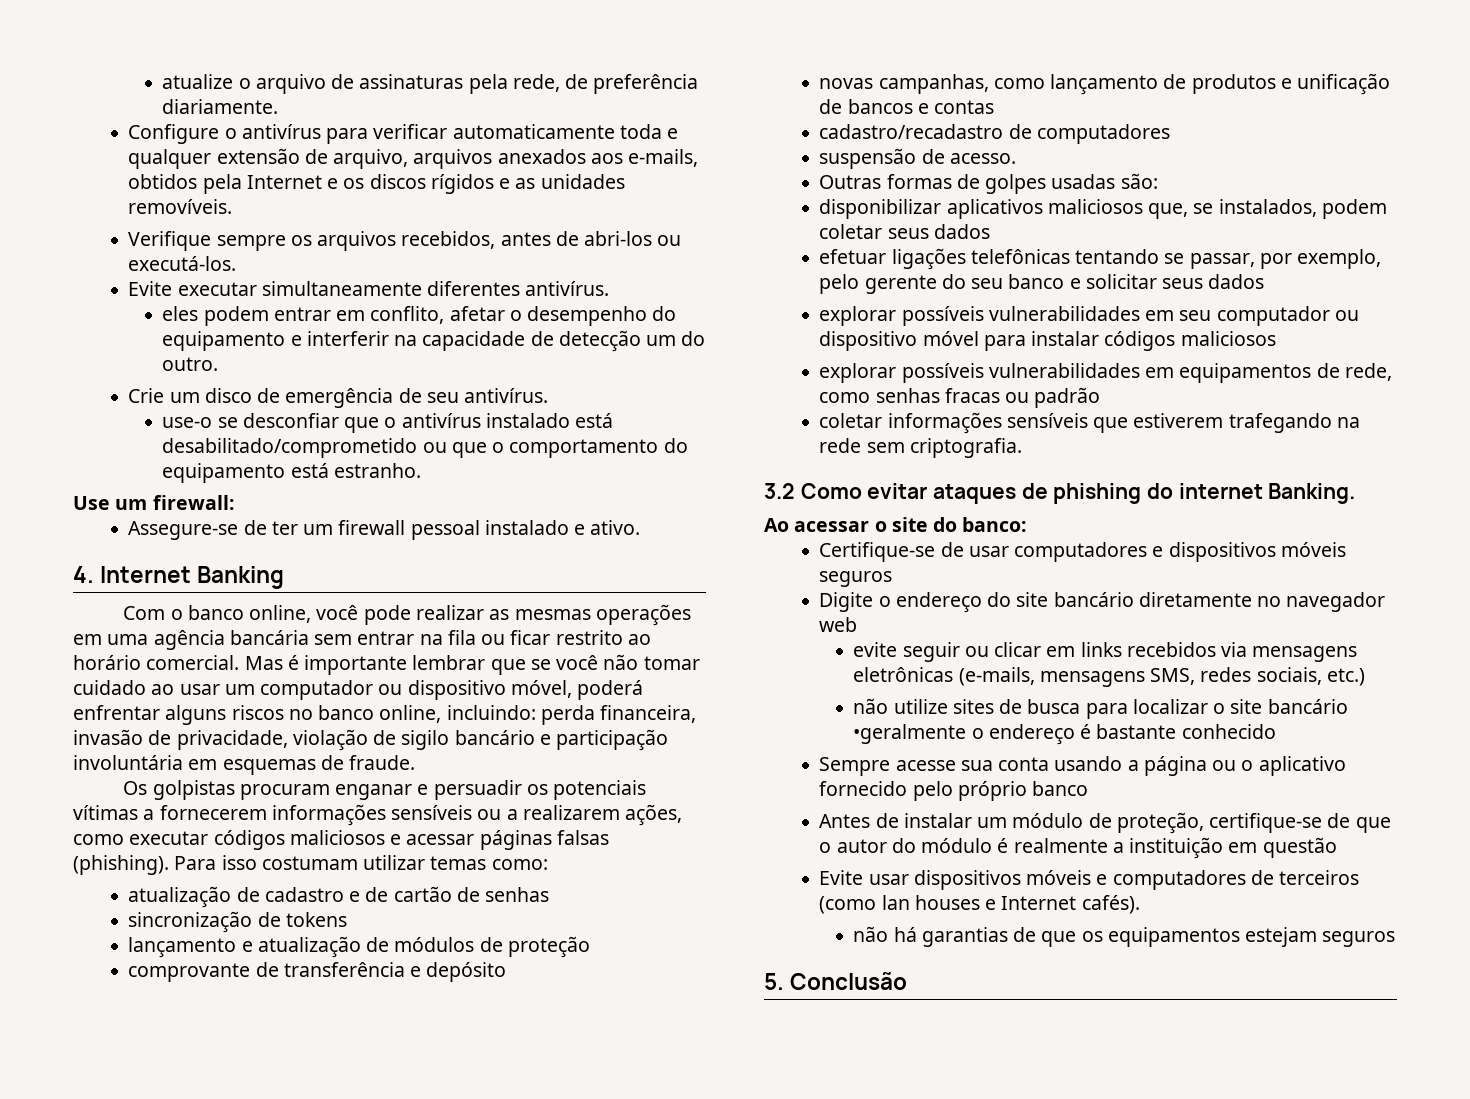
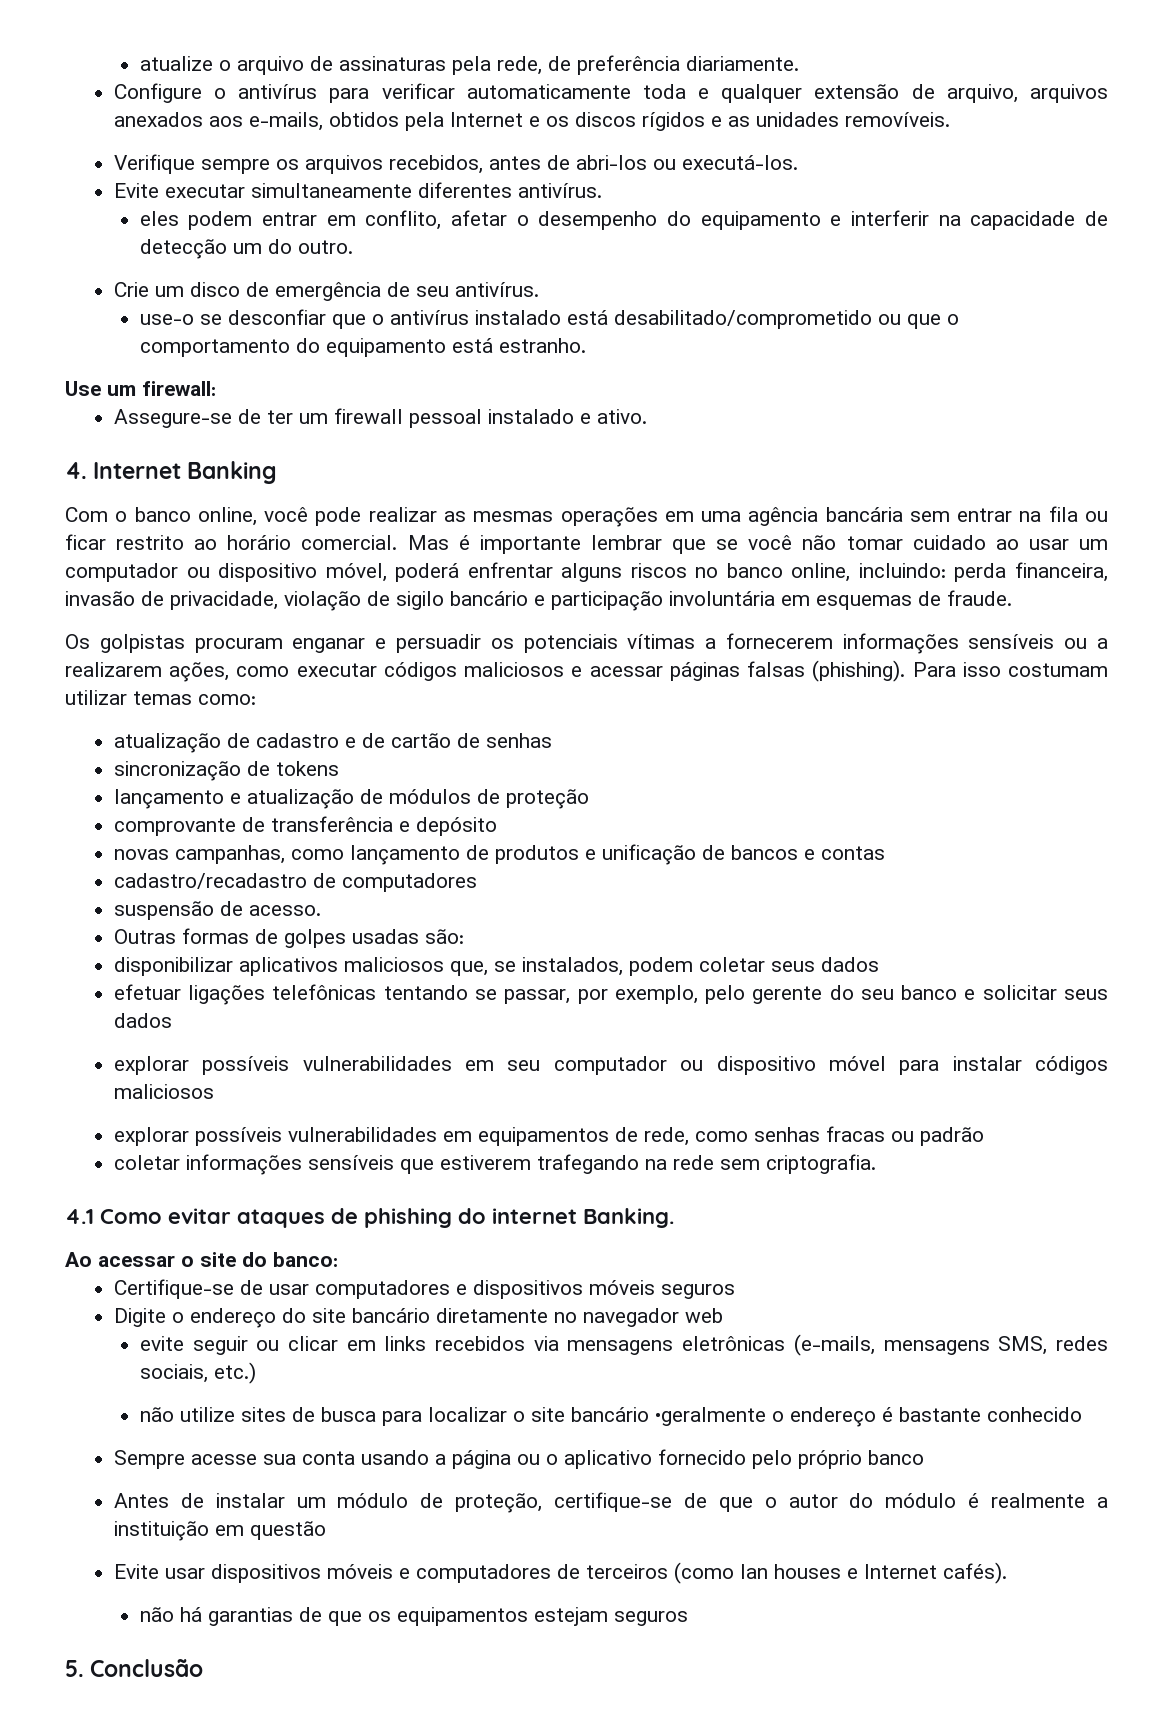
[764,483,795,499] 3.2 -> [65,1209,94,1224] 4.1

